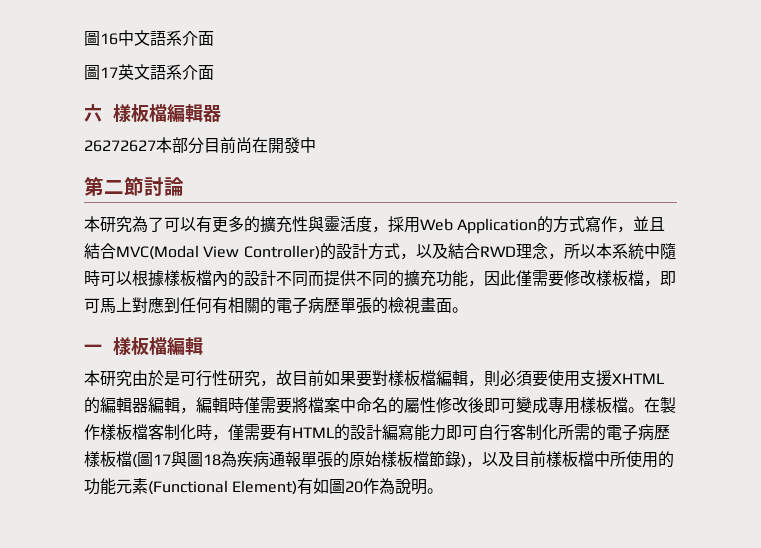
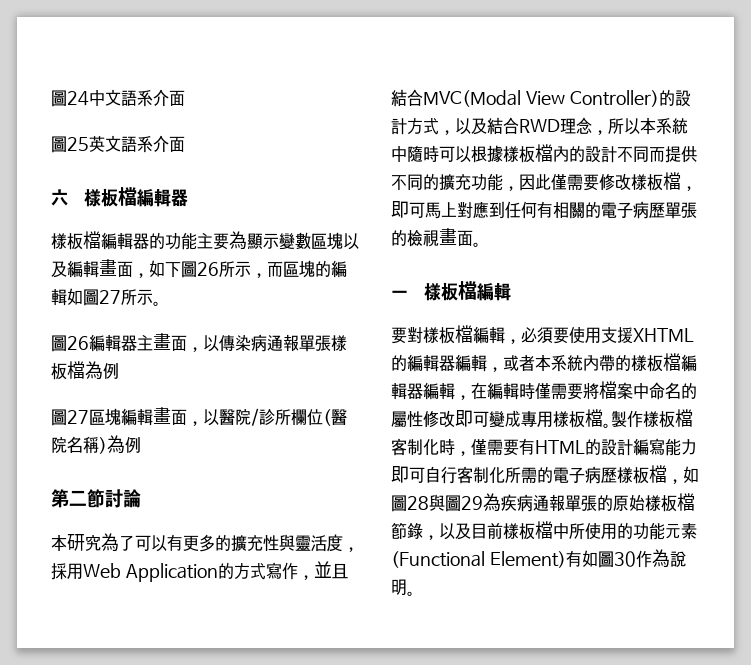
[84,31,118,46] 圖16 -> [51,90,89,107] 圖24
[100,67,118,78] 17 -> [67,137,89,151] 25
[84,137,316,154] 26272627本部分目前尚在開發中 -> [51,231,359,250] [51,259,347,278] [51,288,161,306] [51,333,347,352] [51,361,119,380] [51,407,347,426] [51,435,141,454] 樣板檔編輯器的功能主要為顯示變數區塊以及編輯畫面，如下圖26所示，而區塊的編輯如圖27所示。 // 圖26編輯器主畫面，以傳染病通報單張樣板檔為例 // 圖27區塊編輯畫面，以醫院/診所欄位(醫院名稱)為例
[84,370,356,387] 本研究由於是可行性研究，故目前如果 -> (512, 292) none
[484,370,500,387] 則 -> (521, 341) none
(196, 410) none -> [503,353,697,372] [391,382,487,400] 或者本系統內帶的樣板檔編輯器編輯，在
[468,397,484,413] 後 -> (455, 419) none
[644,397,660,413] 在 -> (611, 425) none
[132,451,221,468] (圖17與圖18 -> [667,466,699,484] [391,494,483,512] ，如圖28與圖29
[461,454,466,468] ) -> (423, 530) none
[345,481,364,493] 20 -> [613,551,636,567] 30

